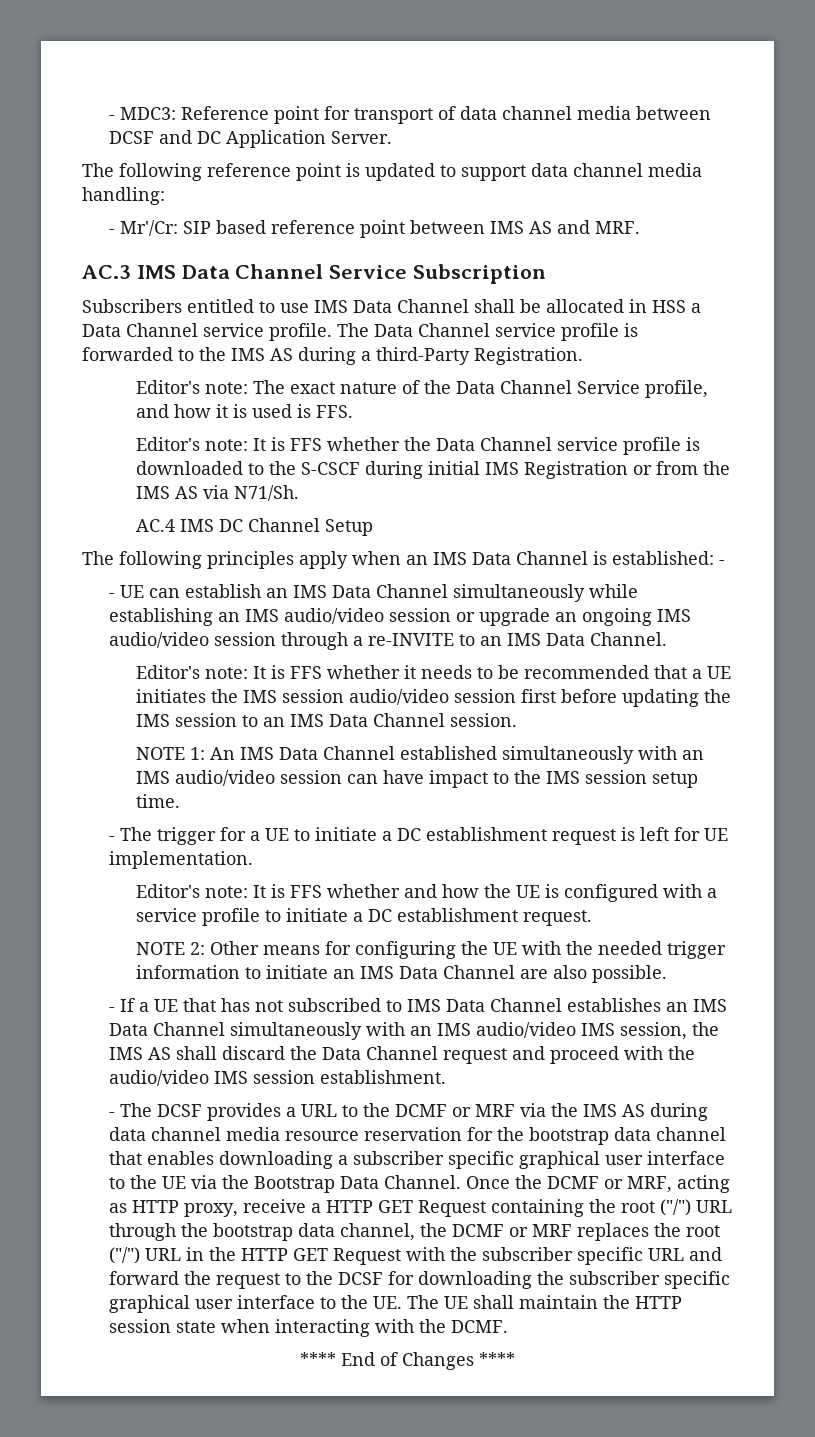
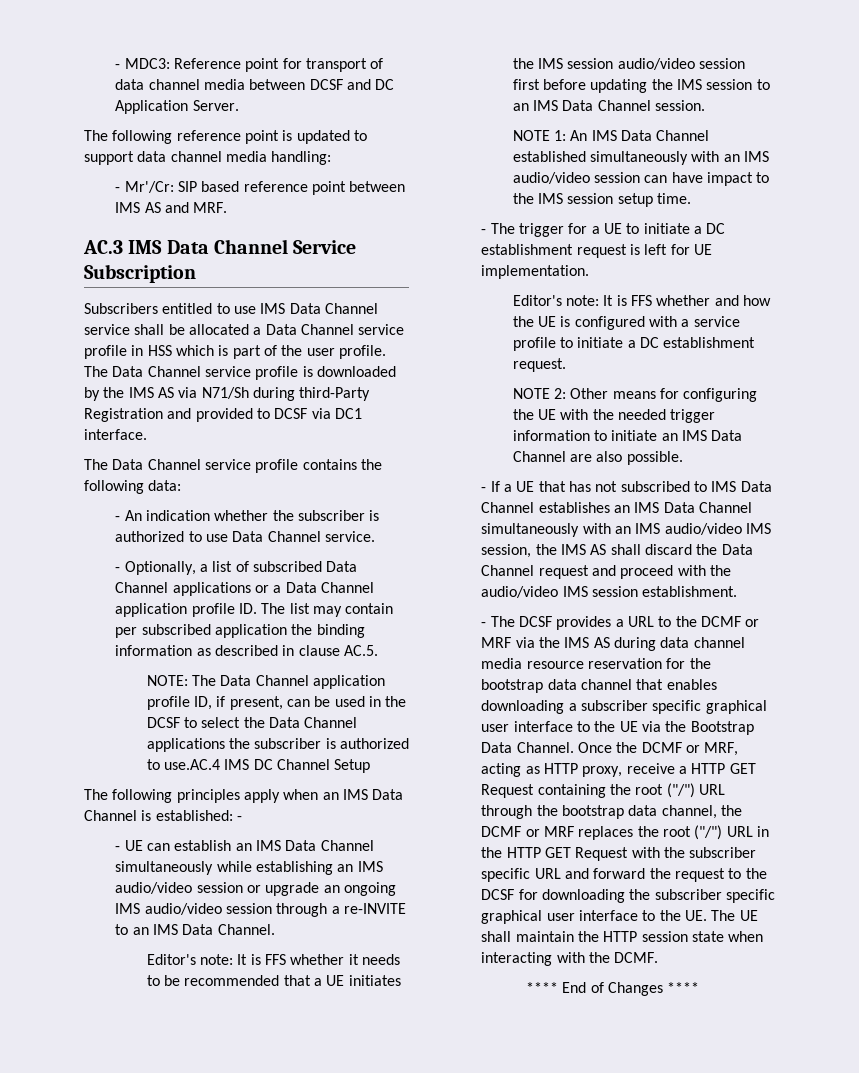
(469, 306) none -> [84,324,130,335] service
[629,299,686,313] in HSS -> (249, 329) none
(264, 330) none -> [84,345,335,359] profile in HSS which is part of the user
[82,347,583,365] [136,380,709,398] [136,404,354,418] [136,437,701,455] [136,461,731,479] [136,485,300,501] [136,519,176,532] forwarded to the IMS AS during a third-Party Registration. // Editor's note: The exact nature of the Data Channel Service profile, and how it is used is FFS. // Editor's note: It is FFS whether the Data Channel service profile is downloaded to the S-CSCF during initial IMS Registration or from the IMS AS via N71/Sh. // AC.4 -> [316,366,396,377] [84,387,371,401] [84,408,362,422] [84,429,147,440] [84,459,382,473] [84,480,182,494] [115,510,380,521] [115,531,375,542] [115,561,358,575] [115,582,374,596] [115,603,394,617] [115,624,365,638] [115,645,378,656] [146,675,385,689] [146,696,407,710] [146,717,358,728] [146,738,409,752] [146,759,220,770] downloaded by the IMS AS via N71/Sh during third-Party Registration and provided to DCSF via DC1 interface. // The Data Channel service profile contains the following data: // - An indication whether the subscriber is authorized to use Data Channel service. // - Optionally, a list of subscribed Data Channel applications or a Data Channel application profile ID. The list may contain per subscribed application the binding information as described in clause AC.5. // NOTE: The Data Channel application profile ID, if present, can be used in the DCSF to select the Data Channel applications the subscriber is authorized to use.AC.4

